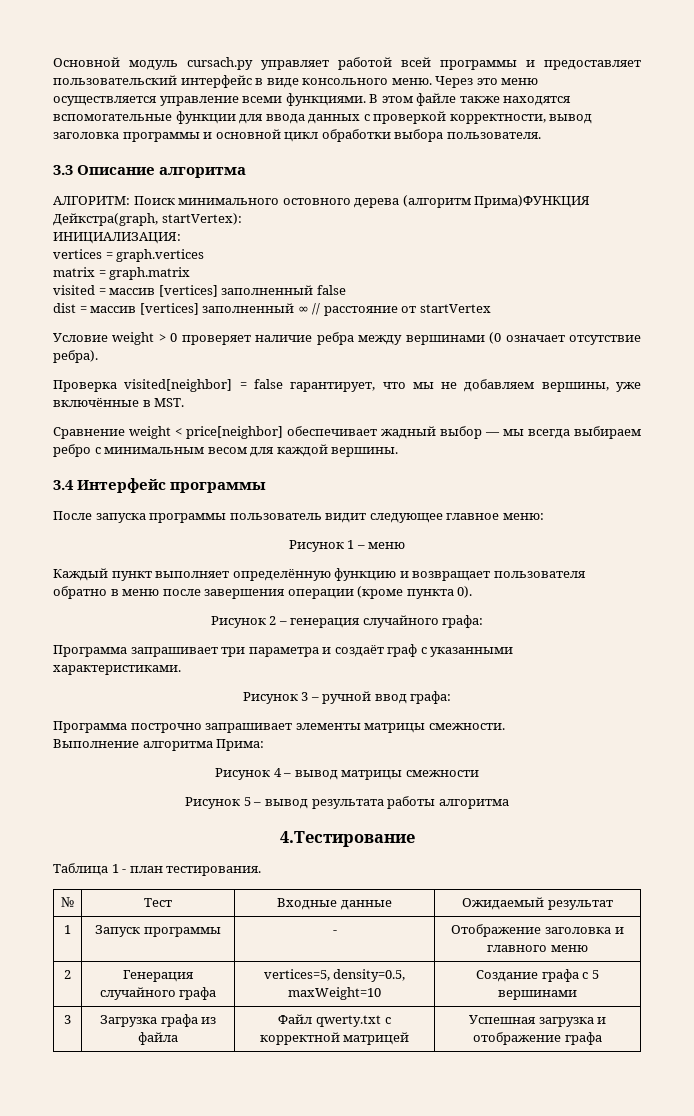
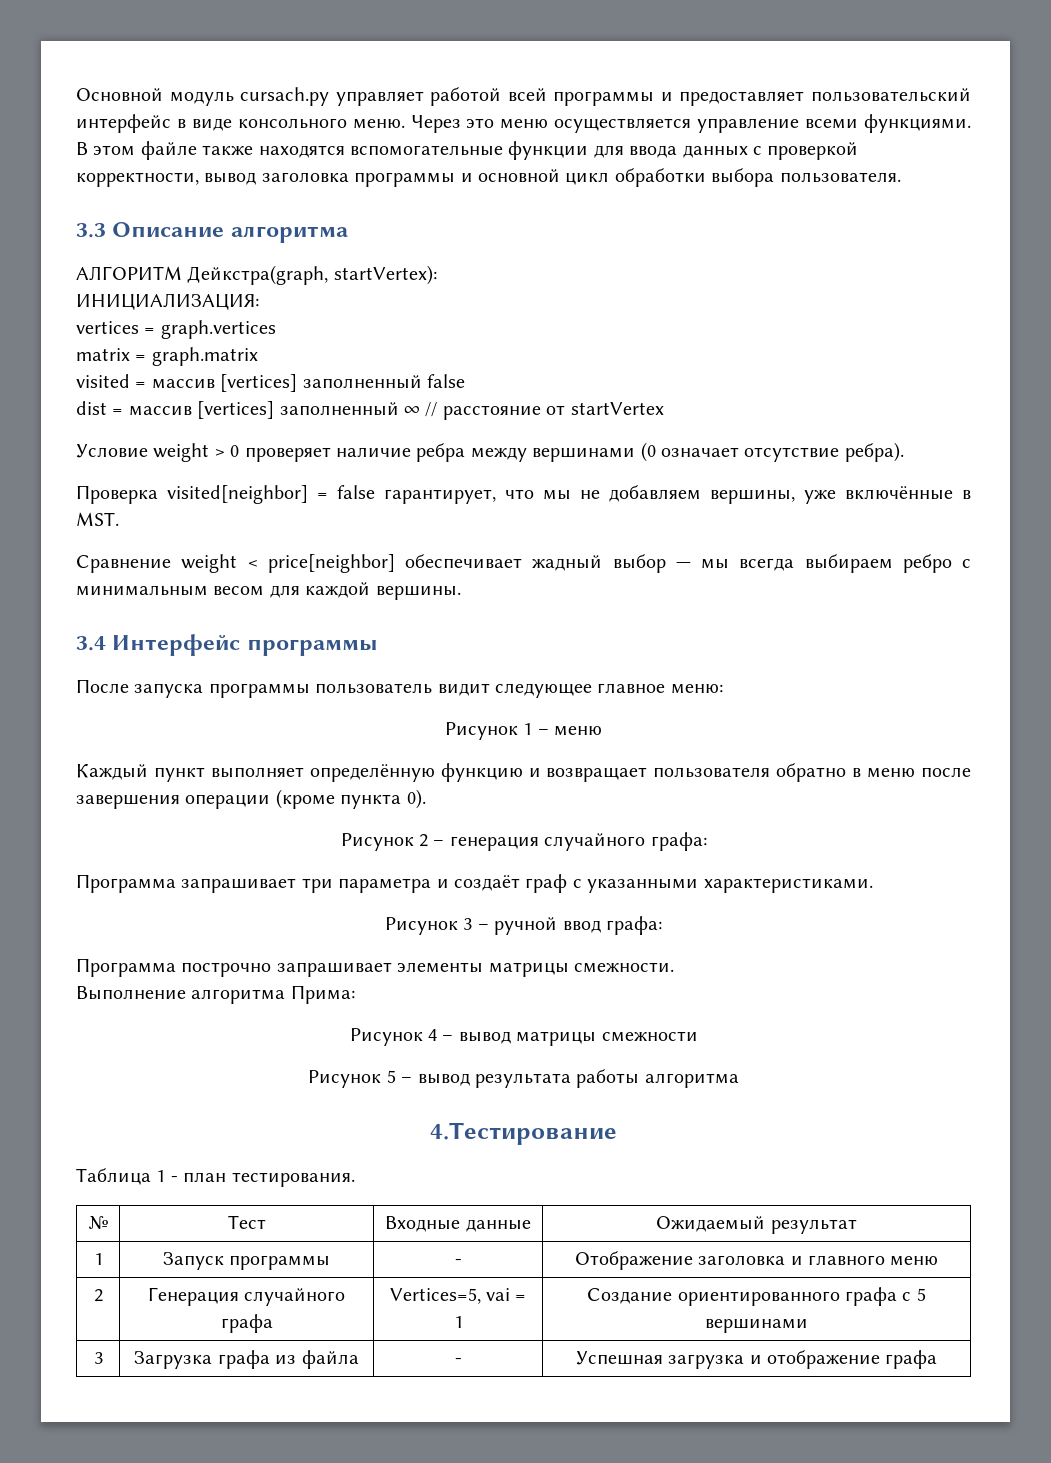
[53,195,591,208] АЛГОРИТМ: Поиск минимального остовного дерева (алгоритм Прима)ФУНКЦИЯ -> [76,266,182,280] АЛГОРИТМ
[263,969,406,982] [288,987,381,1000] vertices=5, density=0.5, maxWeight=10 -> [389,1288,527,1304] [453,1316,463,1328] Vertices=5, vai = 1
(539, 976) none -> [677,1291,840,1306] ориентированного
[278,1014,391,1027] [259,1032,410,1045] Файл qwerty.txt с корректной матрицей -> [454,1358,462,1364] -

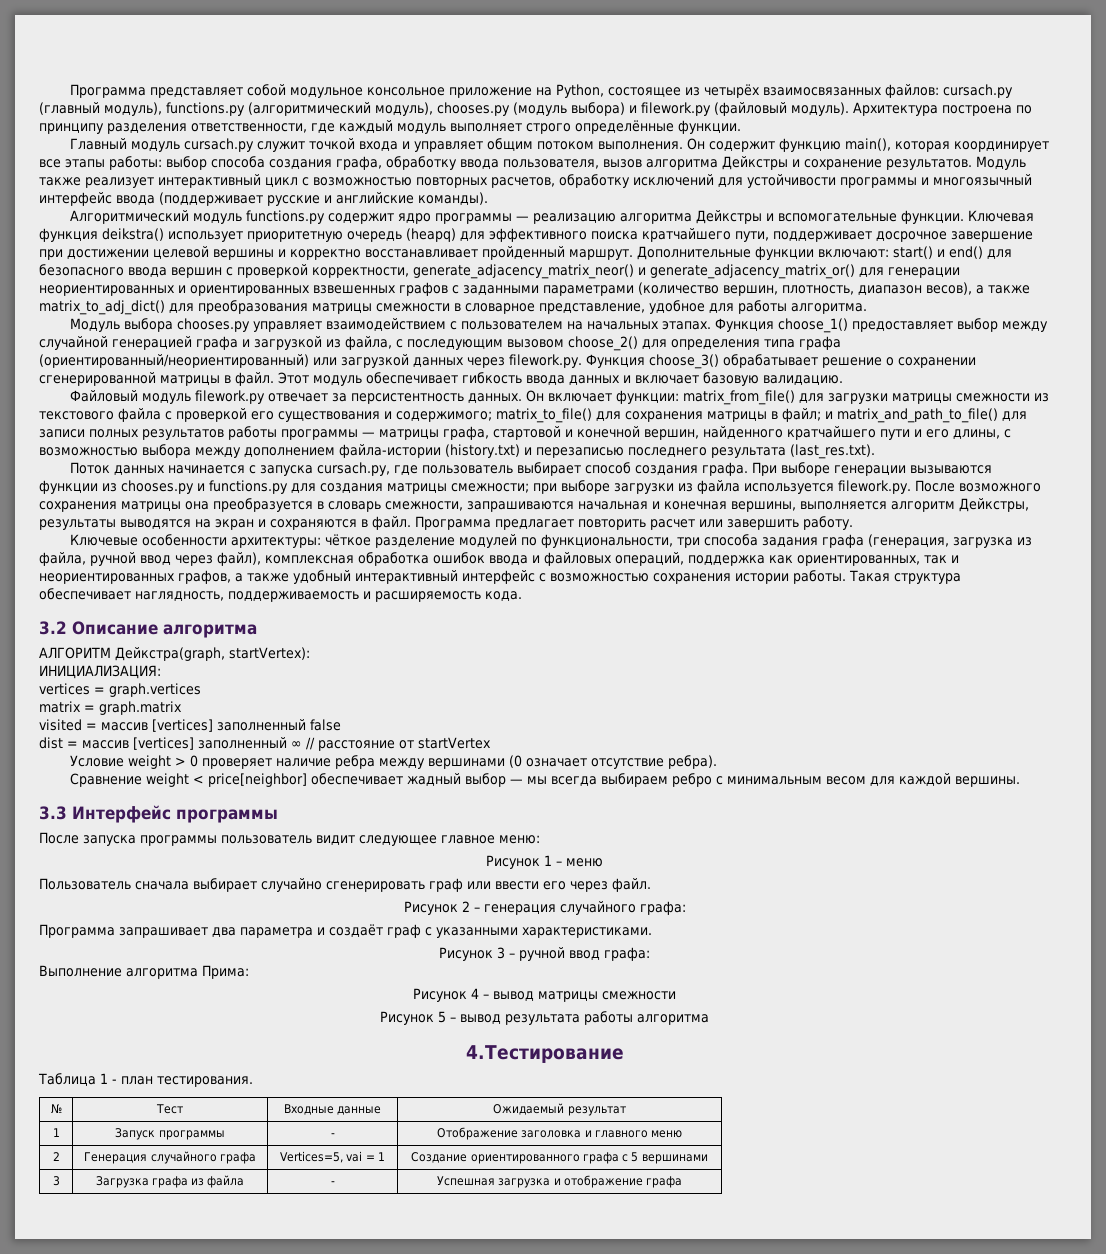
[76,87,971,106] [76,114,972,133] [76,141,859,160] [76,168,901,187] [76,223,106,238] Основной модуль cursach.py управляет работой всей программы и предоставляет пользовательский интерфейс в виде консольного меню. Через это меню осуществляется управление всеми функциями. В этом файле также находятся вспомогательные функции для ввода данных с проверкой корректности, вывод заголовка программы и основной цикл обработки выбора пользователя. // 3.3 -> [69,84,1013,98] [39,102,1032,116] [39,120,741,134] [69,138,1049,152] [39,156,1026,170] [39,174,1032,188] [39,192,488,206] [69,210,1034,224] [39,228,1033,242] [39,246,1012,260] [39,264,960,279] [39,282,1030,296] [39,300,867,315] [69,318,1048,333] [39,336,841,351] [39,354,976,369] [39,372,843,386] [69,390,1049,405] [39,408,1027,423] [39,426,1011,440] [39,444,875,459] [69,462,992,476] [39,480,1041,494] [39,498,1029,512] [39,516,853,530] [69,534,1032,548] [39,552,959,566] [39,570,961,584] [39,588,522,602] [39,621,67,635] Программа представляет собой модульное консольное приложение на Python, состоящее из четырёх взаимосвязанных файлов: cursach.py (главный модуль), functions.py (алгоритмический модуль), chooses.py (модуль выбора) и filework.py (файловый модуль). Архитектура построена по принципу разделения ответственности, где каждый модуль выполняет строго определённые функции. // Главный модуль cursach.py служит точкой входа и управляет общим потоком выполнения. Он содержит функцию main(), которая координирует все этапы работы: выбор способа создания графа, обработку ввода пользователя, вызов алгоритма Дейкстры и сохранение результатов. Модуль также реализует интерактивный цикл с возможностью повторных расчетов, обработку исключений для устойчивости программы и многоязычный интерфейс ввода (поддерживает русские и английские команды). // Алгоритмический модуль functions.py содержит ядро программы — реализацию алгоритма Дейкстры и вспомогательные функции. Ключевая функция deikstra() использует приоритетную очередь (heapq) для эффективного поиска кратчайшего пути, поддерживает досрочное завершение при достижении целевой вершины и корректно восстанавливает пройденный маршрут. Дополнительные функции включают: start() и end() для безопасного ввода вершин с проверкой корректности, generate_adjacency_matrix_neor() и generate_adjacency_matrix_or() для генерации неориентированных и ориентированных взвешенных графов с заданными параметрами (количество вершин, плотность, диапазон весов), а также matrix_to_adj_dict() для преобразования матрицы смежности в словарное представление, удобное для работы алгоритма. // Модуль выбора chooses.py управляет взаимодействием с пользователем на начальных этапах. Функция choose_1() предоставляет выбор между случайной генерацией графа и загрузкой из файла, с последующим вызовом choose_2() для определения типа графа (ориентированный/неориентированный) или загрузкой данных через filework.py. Функция choose_3() обрабатывает решение о сохранении сгенерированной матрицы в файл. Этот модуль обеспечивает гибкость ввода данных и включает базовую валидацию. // Файловый модуль filework.py отвечает за персистентность данных. Он включает функции: matrix_from_file() для загрузки матрицы смежности из текстового файла с проверкой его существования и содержимого; matrix_to_file() для сохранения матрицы в файл; и matrix_and_path_to_file() для записи полных результатов работы программы — матрицы графа, стартовой и конечной вершин, найденного кратчайшего пути и его длины, с возможностью выбора между дополнением файла-истории (history.txt) и перезаписью последнего результата (last_res.txt). // Поток данных начинается с запуска cursach.py, где пользователь выбирает способ создания графа. При выборе генерации вызываются функции из chooses.py и functions.py для создания матрицы смежности; при выборе загрузки из файла используется filework.py. После возможного сохранения матрицы она преобразуется в словарь смежности, запрашиваются начальная и конечная вершины, выполняется алгоритм Дейкстры, результаты выводятся на экран и сохраняются в файл. Программа предлагает повторить расчет или завершить работу. // Ключевые особенности архитектуры: чёткое разделение модулей по функциональности, три способа задания графа (генерация, загрузка из файла, ручной ввод через файл), комплексная обработка ошибок ввода и файловых операций, поддержка как ориентированных, так и неориентированных графов, а также удобный интерактивный интерфейс с возможностью сохранения истории работы. Такая структура обеспечивает наглядность, поддерживаемость и расширяемость кода. // 3.2
[76,485,971,504] [76,512,119,526] // Проверка visited[neighbor] = false гарантирует, что мы не добавляем вершины, уже включённые в MST. -> (717, 762) none
[76,636,106,651] 3.4 -> [39,806,67,820] 3.3
[76,763,971,782] [76,789,426,809] Каждый пункт выполняет определённую функцию и возвращает пользователя обратно в меню после завершения операции (кроме пункта 0). -> [39,878,651,892] Пользователь сначала выбирает случайно сгенерировать граф или ввести его через файл.
[301,878,333,893] три -> [212,927,236,937] два
[76,958,674,977] // Программа построчно запрашивает элементы матрицы смежности. -> (650, 954) none

